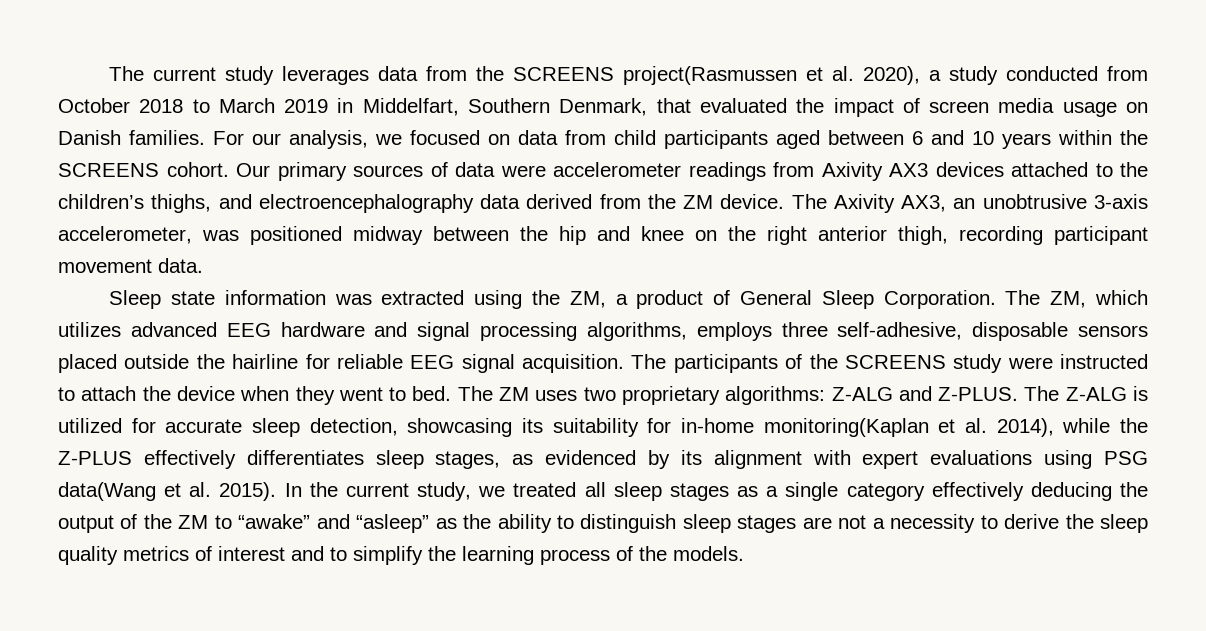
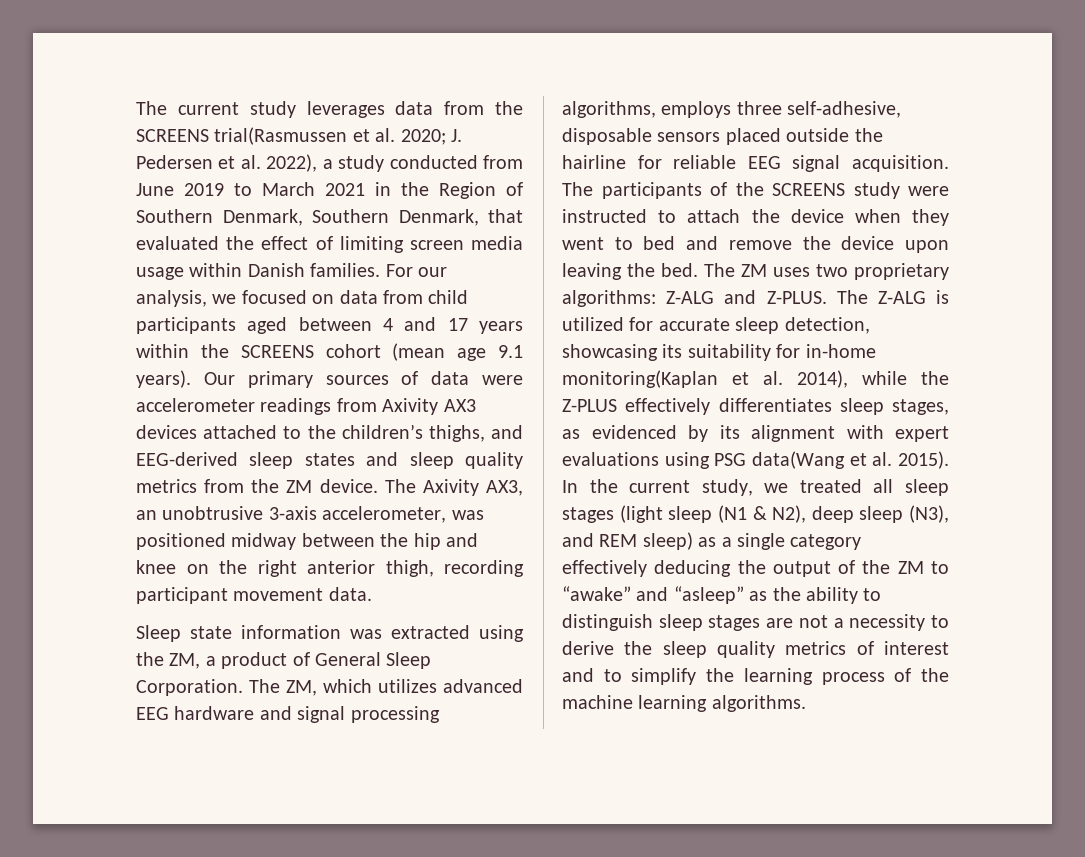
[623,66,1149,85] [58,98,459,116] project(Rasmussen et al. 2020), a study conducted from October 2018 to March 2019 in Middelfart, -> [214,127,462,145] [136,154,523,172] [136,182,523,199] [136,209,303,226] trial(Rasmussen et al. 2020; J. Pedersen et al. 2022), a study conducted from June 2019 to March 2021 in the Region of Southern Denmark,
[833,98,920,117] impact of -> [261,236,404,253] effect of limiting
[1125,102,1148,113] on -> [189,263,243,277] within
[912,130,994,145] 6 and 10 -> [383,317,468,331] 4 and 17
[166,162,229,177] cohort. -> [325,343,523,361] [136,370,191,388] cohort (mean age 9.1 years).
[258,194,593,213] electroencephalography data derived -> [136,452,523,469] [136,479,197,493] EEG-derived sleep states and sleep quality metrics
(407, 394) none -> [643,236,949,253] [562,263,655,280] bed and remove the device upon leaving the
(729, 492) none -> [619,505,949,523] [562,532,693,550] (light sleep (N1 & N2), deep sleep (N3), and REM sleep)
[673,546,744,561] models. -> [562,695,806,712] machine learning algorithms.

